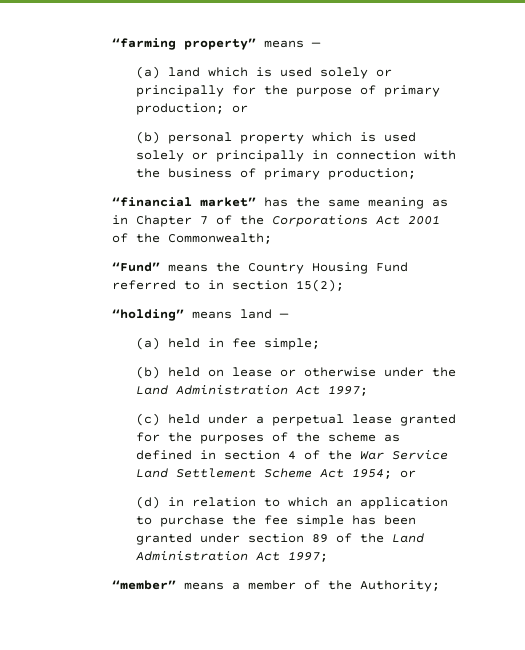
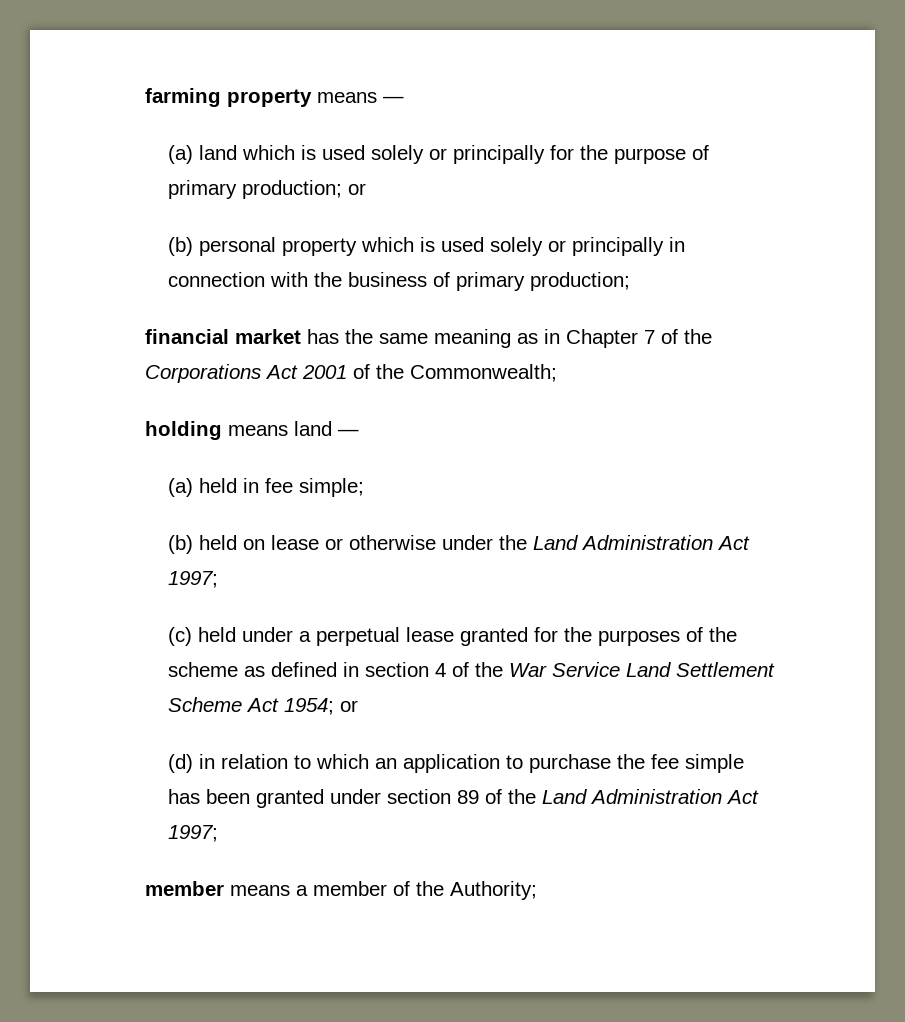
[112,38,257,50] “farming property” -> [144,88,312,107] farming property
[112,197,257,207] “financial market” -> [144,329,301,344] financial market
[112,262,409,274] [112,279,345,292] [112,309,185,321] “Fund” means the Country Housing Fund referred to in section 15(2); // “holding” -> [144,421,222,440] holding
[112,580,177,590] “member” -> [144,881,224,896] member

